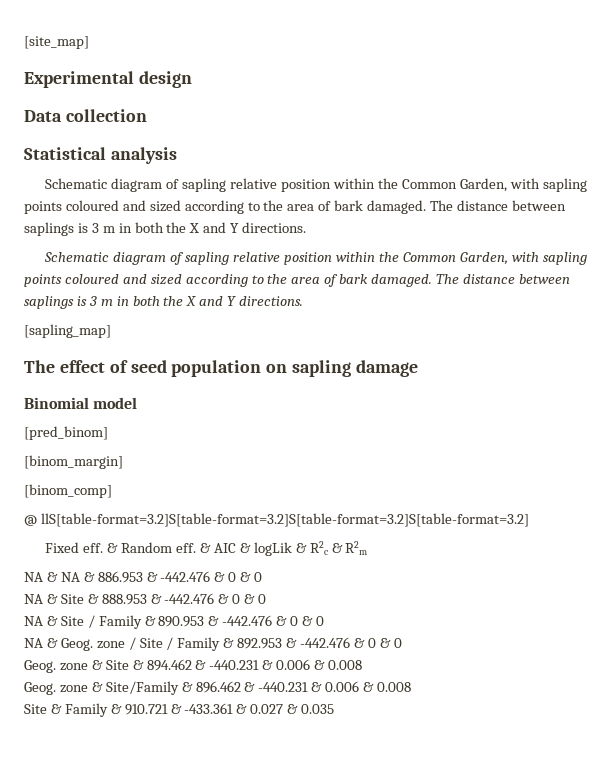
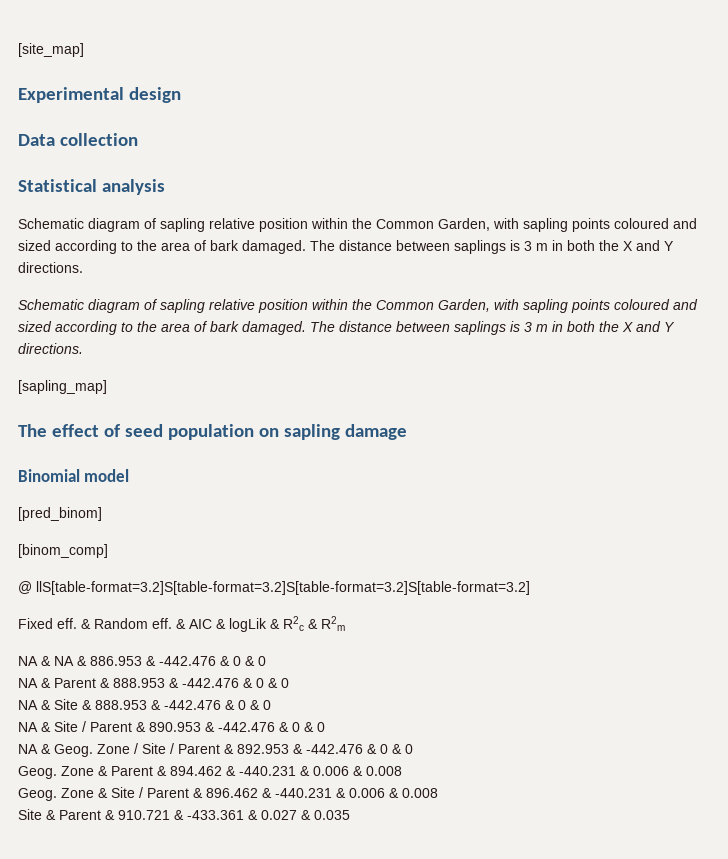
[24,455,123,469] // [binom_margin] -> (102, 514) none
(263, 577) none -> [18,678,289,688] // NA & Parent & 888.953 & -442.476 & 0 & 0
[98,615,142,629] Family -> [90,722,132,732] Parent
[96,641,125,649] zone -> [97,744,130,754] Zone
[177,637,221,651] Family -> [178,744,220,754] Parent
[59,660,129,671] zone & Site -> [61,766,153,776] Zone & Parent
[59,681,179,695] zone & Site/Family -> [61,787,189,798] Zone & Site / Parent
[64,703,108,717] Family -> [59,810,101,820] Parent

